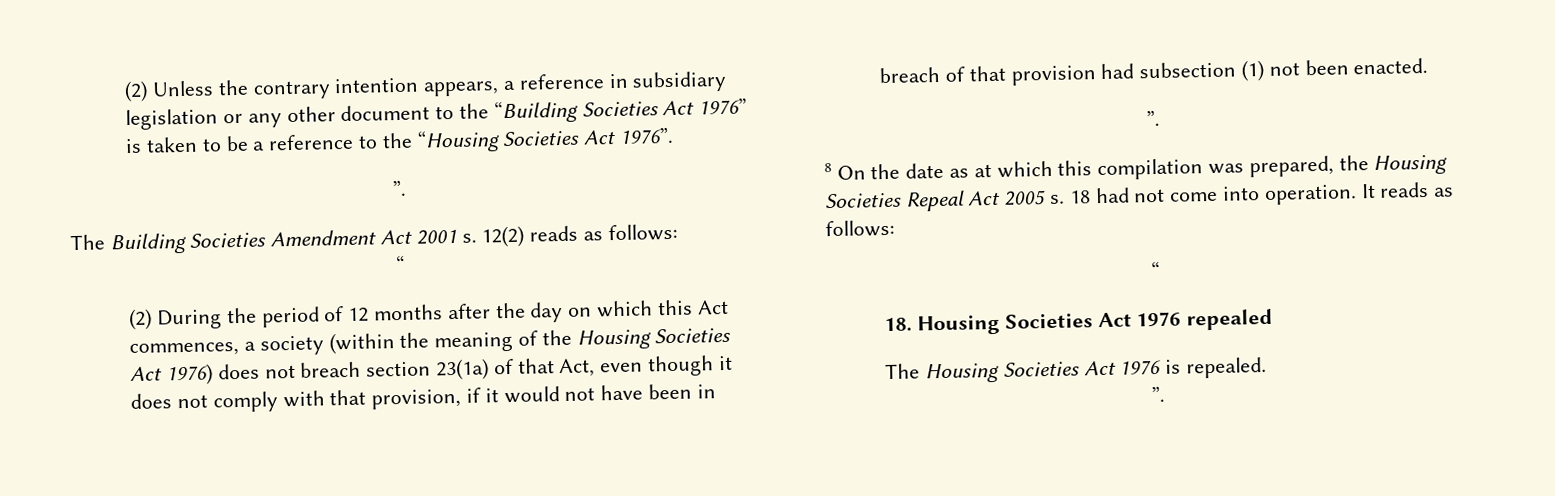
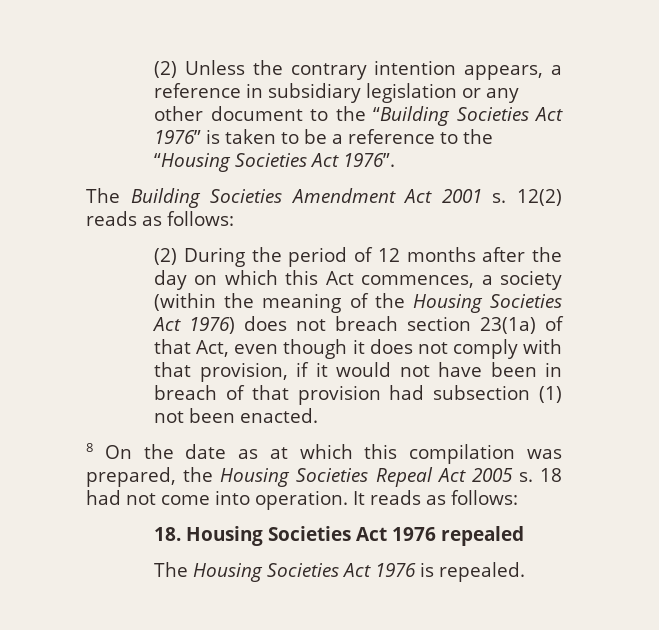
[391,179,406,197] // ”. -> (395, 160) none
[396,254,405,273] // “ -> (234, 218) none
[1145,109,1160,127] // ”. -> (318, 415) none
[1151,260,1160,279] // “ -> (518, 497) none
[1150,385,1165,403] // ”. -> (525, 572) none

